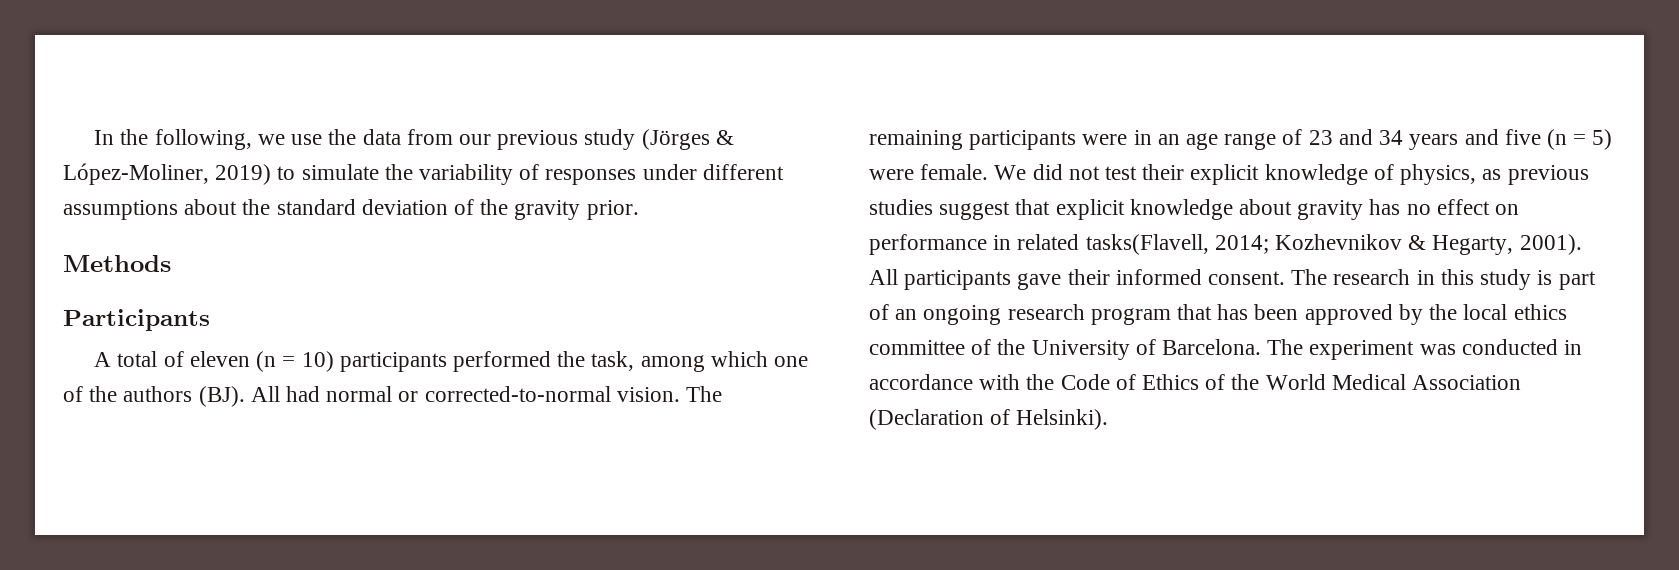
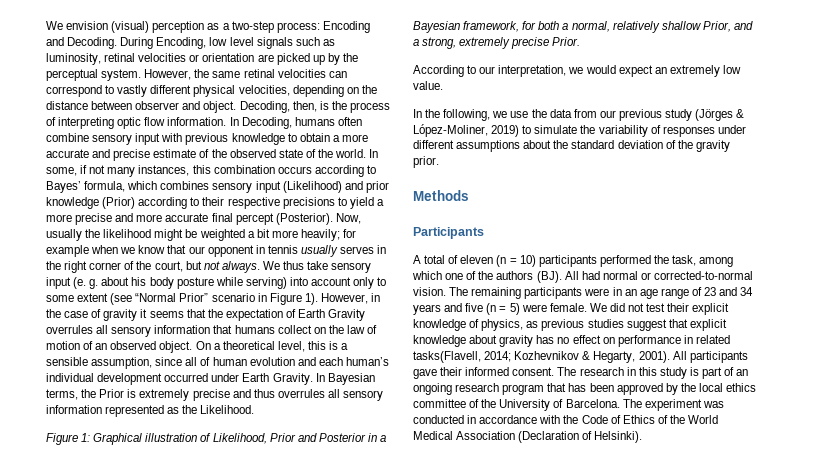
(94, 137) none -> [46,21,370,33] [46,37,335,49] [46,53,358,65] [46,69,347,81] [46,85,377,97] [46,101,390,113] [46,117,362,129] [46,133,368,145] [46,149,379,161] [46,165,376,177] [46,181,389,193] [46,197,384,209] [46,213,361,225] [46,229,357,241] [46,245,387,257] [46,261,372,273] [46,277,387,289] [46,293,381,305] [46,309,366,321] [46,325,378,337] [46,341,349,353] [46,357,389,369] [46,373,375,385] [46,389,384,401] [46,405,255,417] [46,433,387,445] [413,21,753,33] [413,37,581,49] [413,65,741,77] [413,81,443,90] We envision (visual) perception as a two-step process: Encoding and Decoding. During Encoding, low level signals such as luminosity, retinal velocities or orientation are picked up by the perceptual system. However, the same retinal velocities can correspond to vastly different physical velocities, depending on the distance between observer and object. Decoding, then, is the process of interpreting optic flow information. In Decoding, humans often combine sensory input with previous knowledge to obtain a more accurate and precise estimate of the observed state of the world. In some, if not many instances, this combination occurs according to Bayes’ formula, which combines sensory input (Likelihood) and prior knowledge (Prior) according to their respective precisions to yield a more precise and more accurate final percept (Posterior). Now, usually the likelihood might be weighted a bit more heavily; for example when we know that our opponent in tennis usually serves in the right corner of the court, but not always. We thus take sensory input (e. g. about his body posture while serving) into account only to some extent (see “Normal Prior” scenario in Figure 1). However, in the case of gravity it seems that the expectation of Earth Gravity overrules all sensory information that humans collect on the law of motion of an observed object. On a theoretical level, this is a sensible assumption, since all of human evolution and each human’s individual development occurred under Earth Gravity. In Bayesian terms, the Prior is extremely precise and thus overrules all sensory information represented as the Likelihood. // Figure 1: Graphical illustration of Likelihood, Prior and Posterior in a Bayesian framework, for both a normal, relatively shallow Prior, and a strong, extremely precise Prior. // According to our interpretation, we would expect an extremely low value. //

